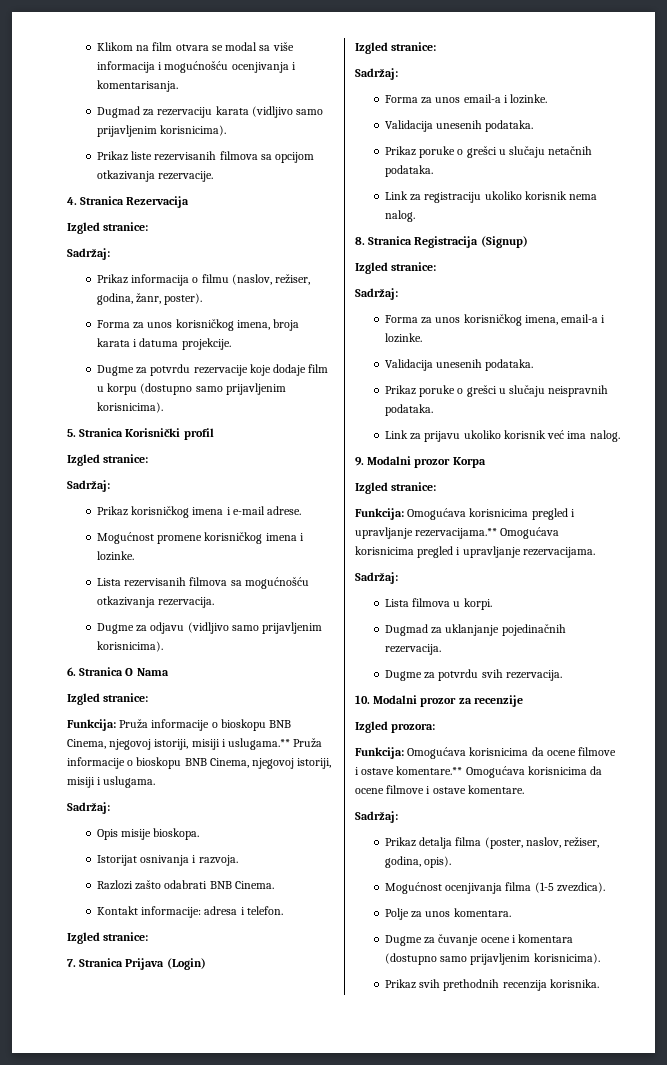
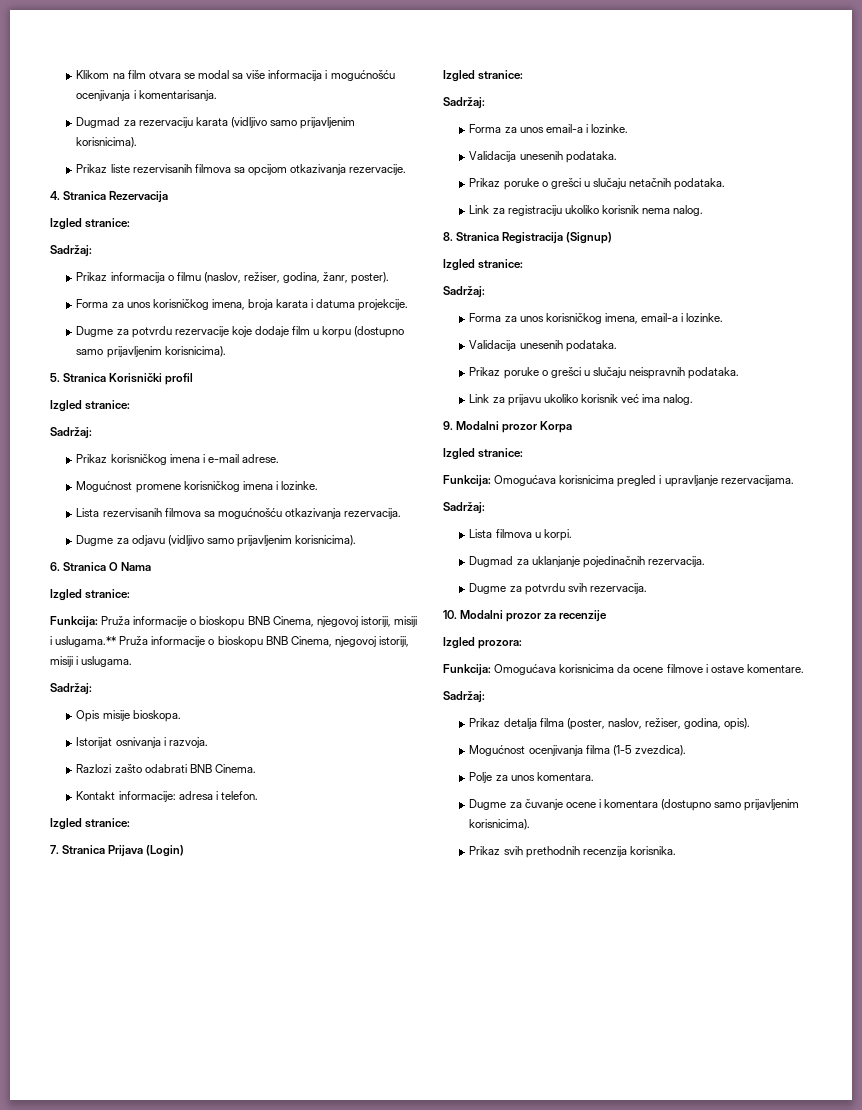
[415,527,560,539] [355,546,521,558] rezervacijama.** Omogućava korisnicima pregled i upravljanje -> (718, 481) none
[396,766,603,778] [355,785,466,794] komentare.** Omogućava korisnicima da ocene filmove i ostave -> (744, 669) none

